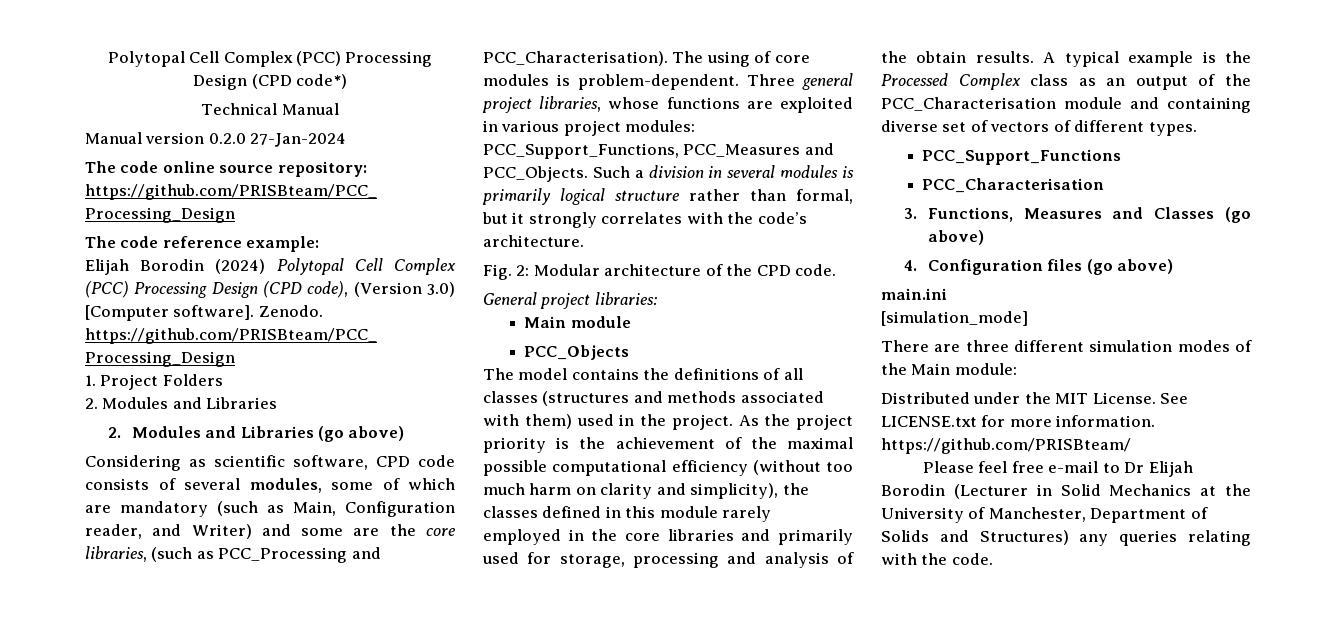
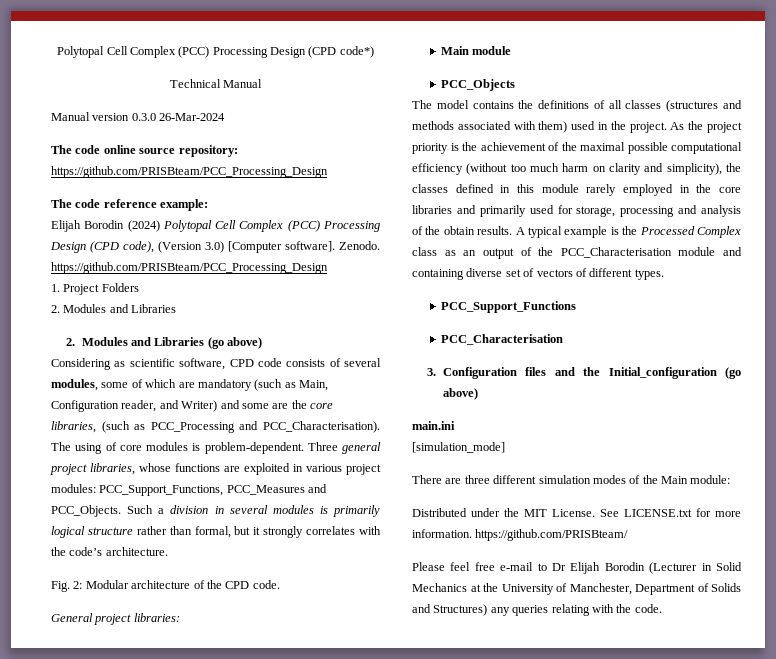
[208,133,347,147] 0.2.0 27-Jan-2024 -> [131,113,226,121] 0.3.0 26-Mar-2024
[927,207,1251,223] [927,230,984,245] [904,259,1083,275] Functions, Measures and Classes (go above) // 4. Configuration files -> [442,367,717,379] Configuration files and the Initial_configuration

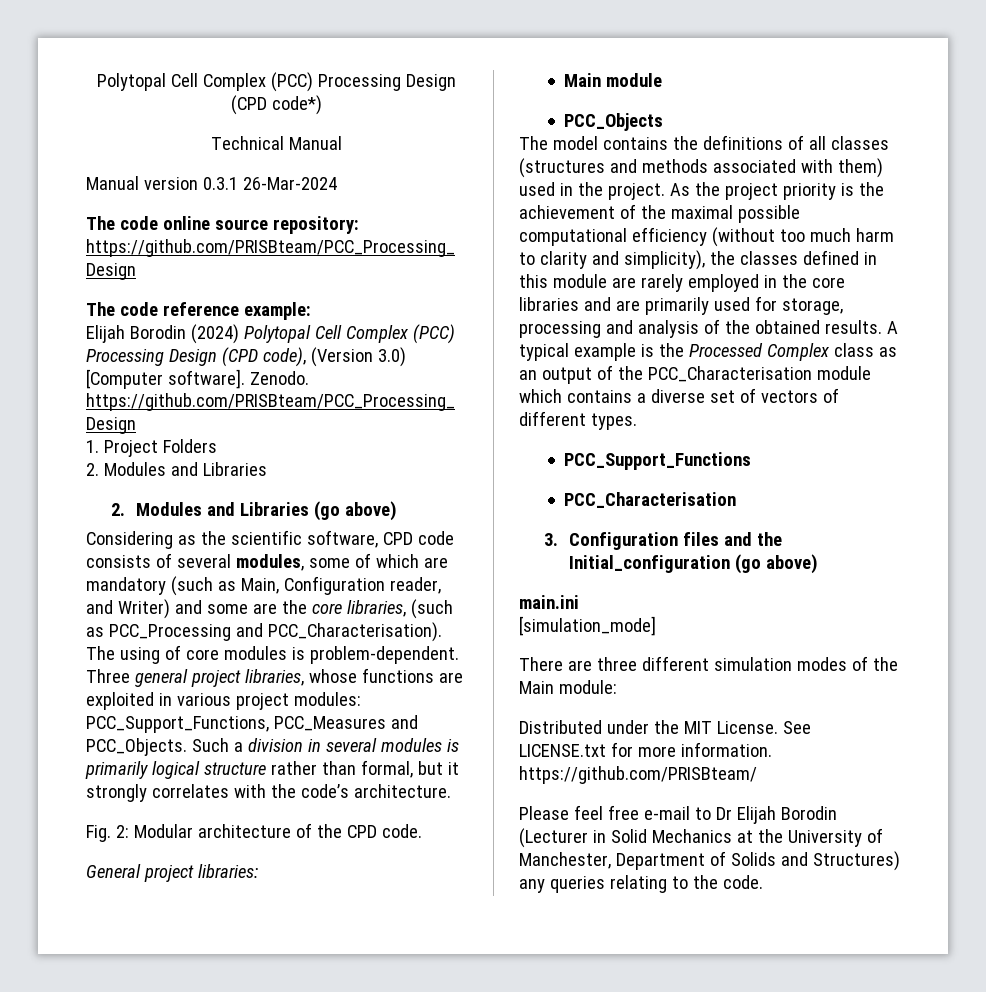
[131,113,156,121] 0.3.0 -> [202,177,238,190] 0.3.1
(126, 364) none -> [200,531,226,545] the
[592,166,606,172] on -> [519,252,535,265] to
(579, 188) none -> [611,277,636,288] are
(476, 209) none -> [615,300,640,311] are
[443,226,475,235] obtain -> [754,320,820,334] obtained
[723,247,742,256] [412,269,464,280] and containing -> [519,389,646,403] which contains a
[591,604,614,613] with -> [671,876,688,889] to

